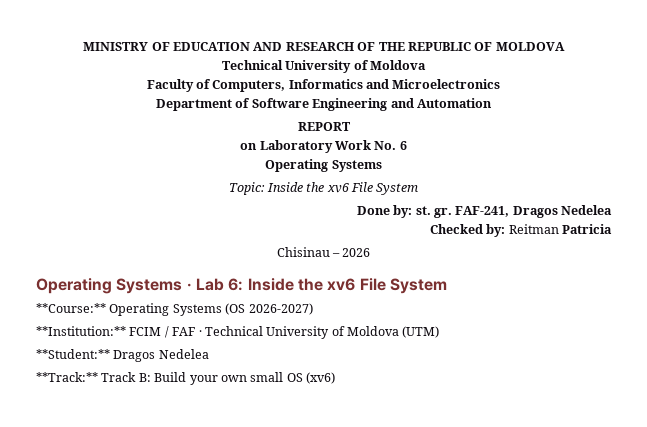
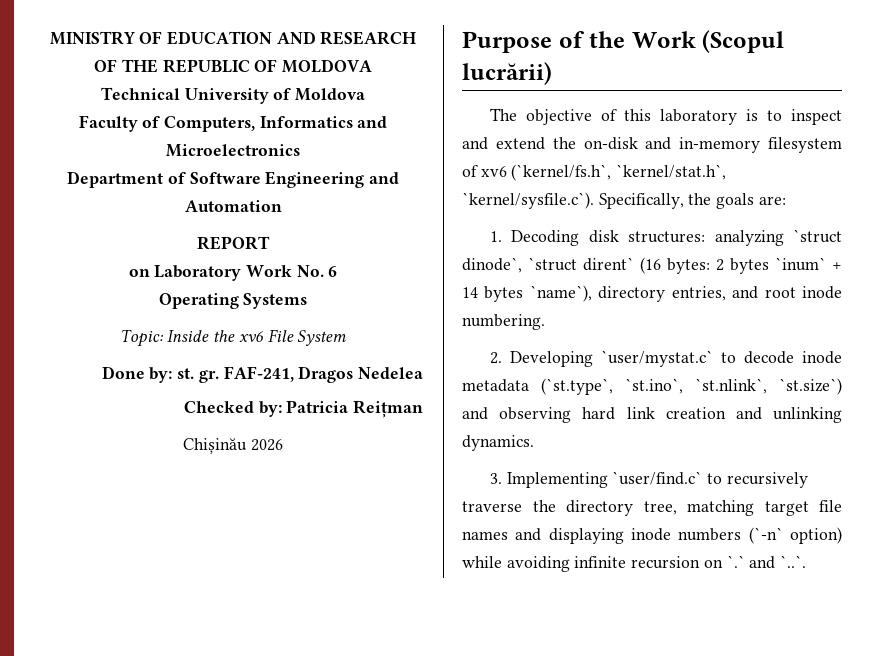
[508,224,559,234] Reitman -> (282, 409) none
[276,247,340,257] // Chisinau – -> [353,400,423,418] [183,438,248,454] Reițman // Chișinău
[36,278,447,294] [36,303,313,316] [36,326,440,339] [36,349,209,362] [36,372,335,385] Operating Systems · Lab 6: Inside the xv6 File System // **Course:** Operating Systems (OS 2026-2027) // **Institution:** FCIM / FAF · Technical University of Moldova (UTM) // **Student:** Dragos Nedelea // **Track:** Track B: Build your own small OS (xv6) -> [462,30,785,53] [462,62,552,85] [489,108,842,125] [462,137,842,153] [462,164,727,181] [462,192,786,209] [489,229,842,246] [462,257,842,274] [462,285,842,302] [462,314,545,330] [489,350,842,367] [462,378,842,395] [462,407,842,423] [462,435,534,451] [489,471,808,488] [462,500,842,516] [462,527,842,544] [462,555,807,572] Purpose of the Work (Scopul lucrării) // The objective of this laboratory is to inspect and extend the on-disk and in-memory filesystem of xv6 (`kernel/fs.h`, `kernel/stat.h`, `kernel/sysfile.c`). Specifically, the goals are: // 1. Decoding disk structures: analyzing `struct dinode`, `struct dirent` (16 bytes: 2 bytes `inum` + 14 bytes `name`), directory entries, and root inode numbering. // 2. Developing `user/mystat.c` to decode inode metadata (`st.type`, `st.ino`, `st.nlink`, `st.size`) and observing hard link creation and unlinking dynamics. // 3. Implementing `user/find.c` to recursively traverse the directory tree, matching target file names and displaying inode numbers (`-n` option) while avoiding infinite recursion on `.` and `..`.

